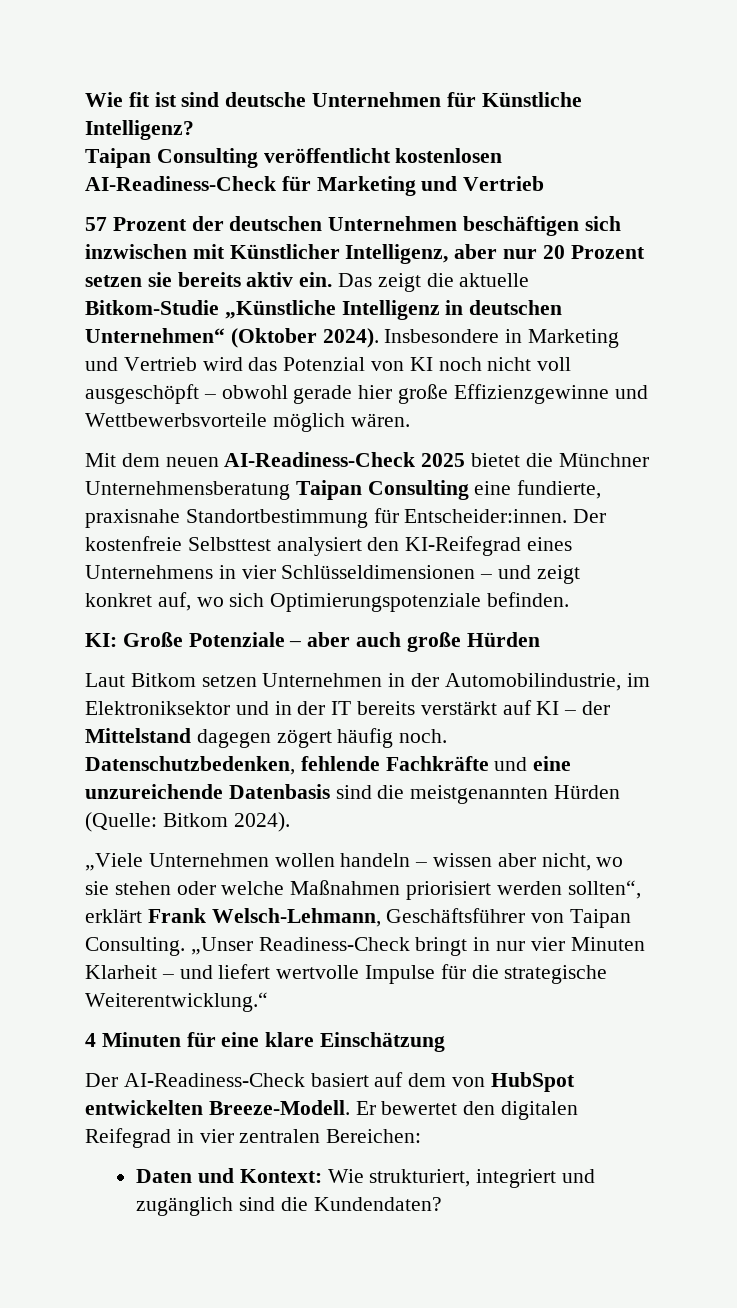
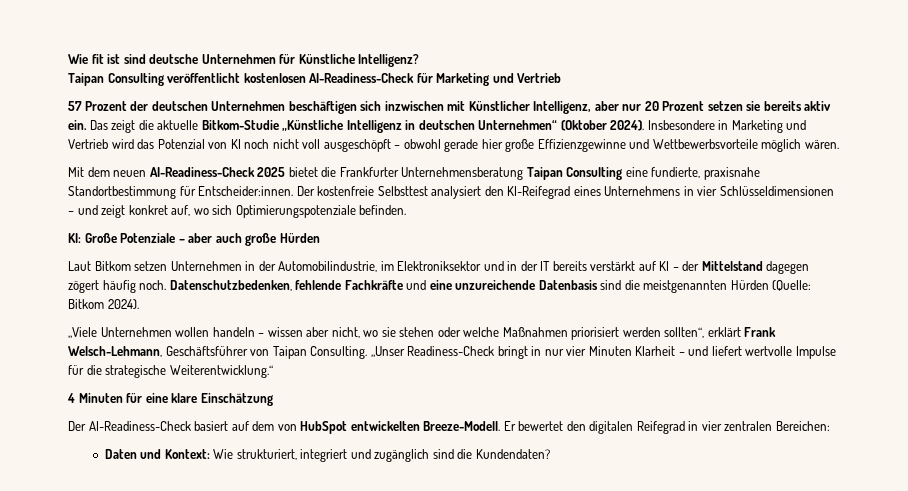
[558,453,649,467] Münchner -> [339,167,399,177] Frankfurter

